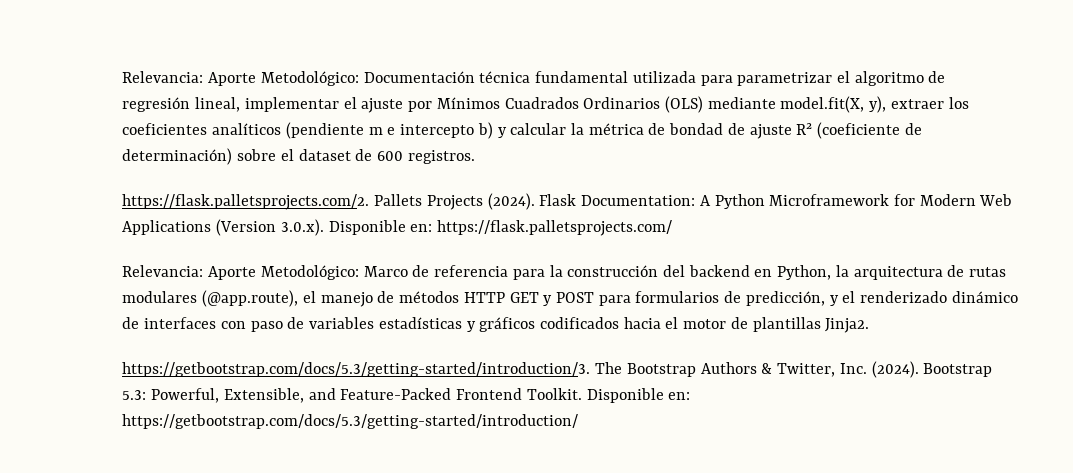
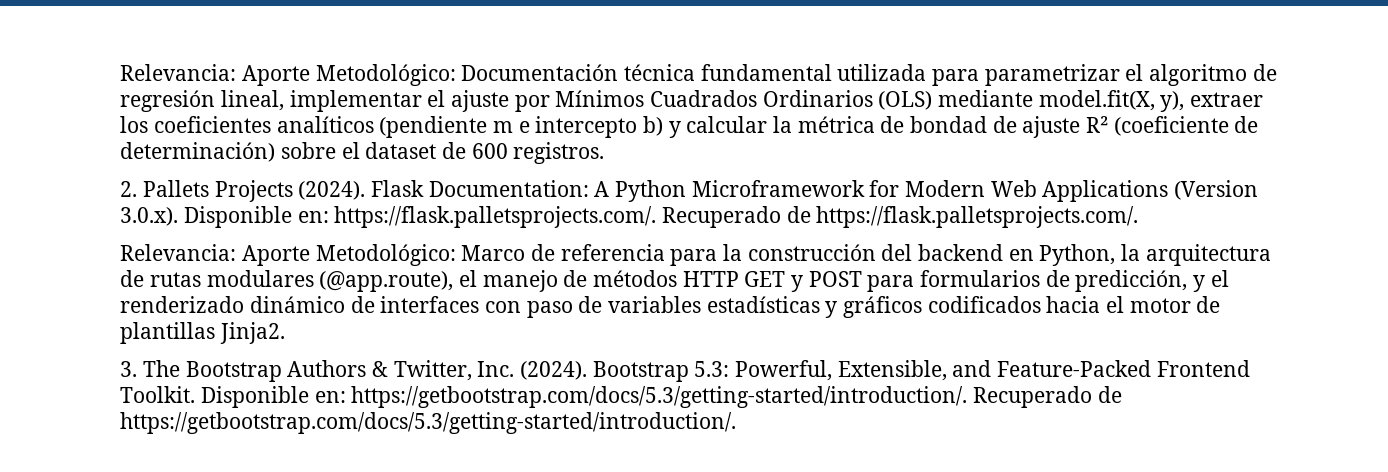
[122,194,370,210] https://flask.palletsprojects.com/2. -> [120,181,138,197] 2.
[437,220,673,236] https://flask.palletsprojects.com/ -> [334,206,1139,228] https://flask.palletsprojects.com/. Recuperado de https://flask.palletsprojects.com/.
[122,362,591,377] https://getbootstrap.com/docs/5.3/getting-started/introduction/3. -> [120,361,138,377] 3.
[122,414,579,429] https://getbootstrap.com/docs/5.3/getting-started/introduction/ -> [351,386,1122,408] [120,412,737,434] https://getbootstrap.com/docs/5.3/getting-started/introduction/. Recuperado de https://getbootstrap.com/docs/5.3/getting-started/introduction/.

